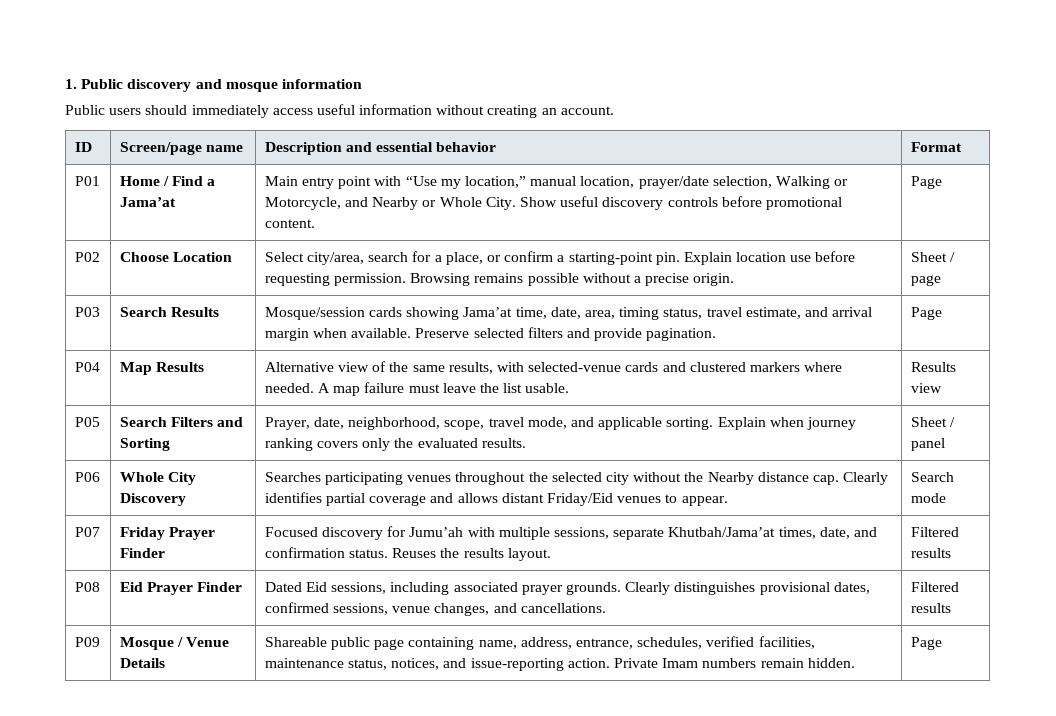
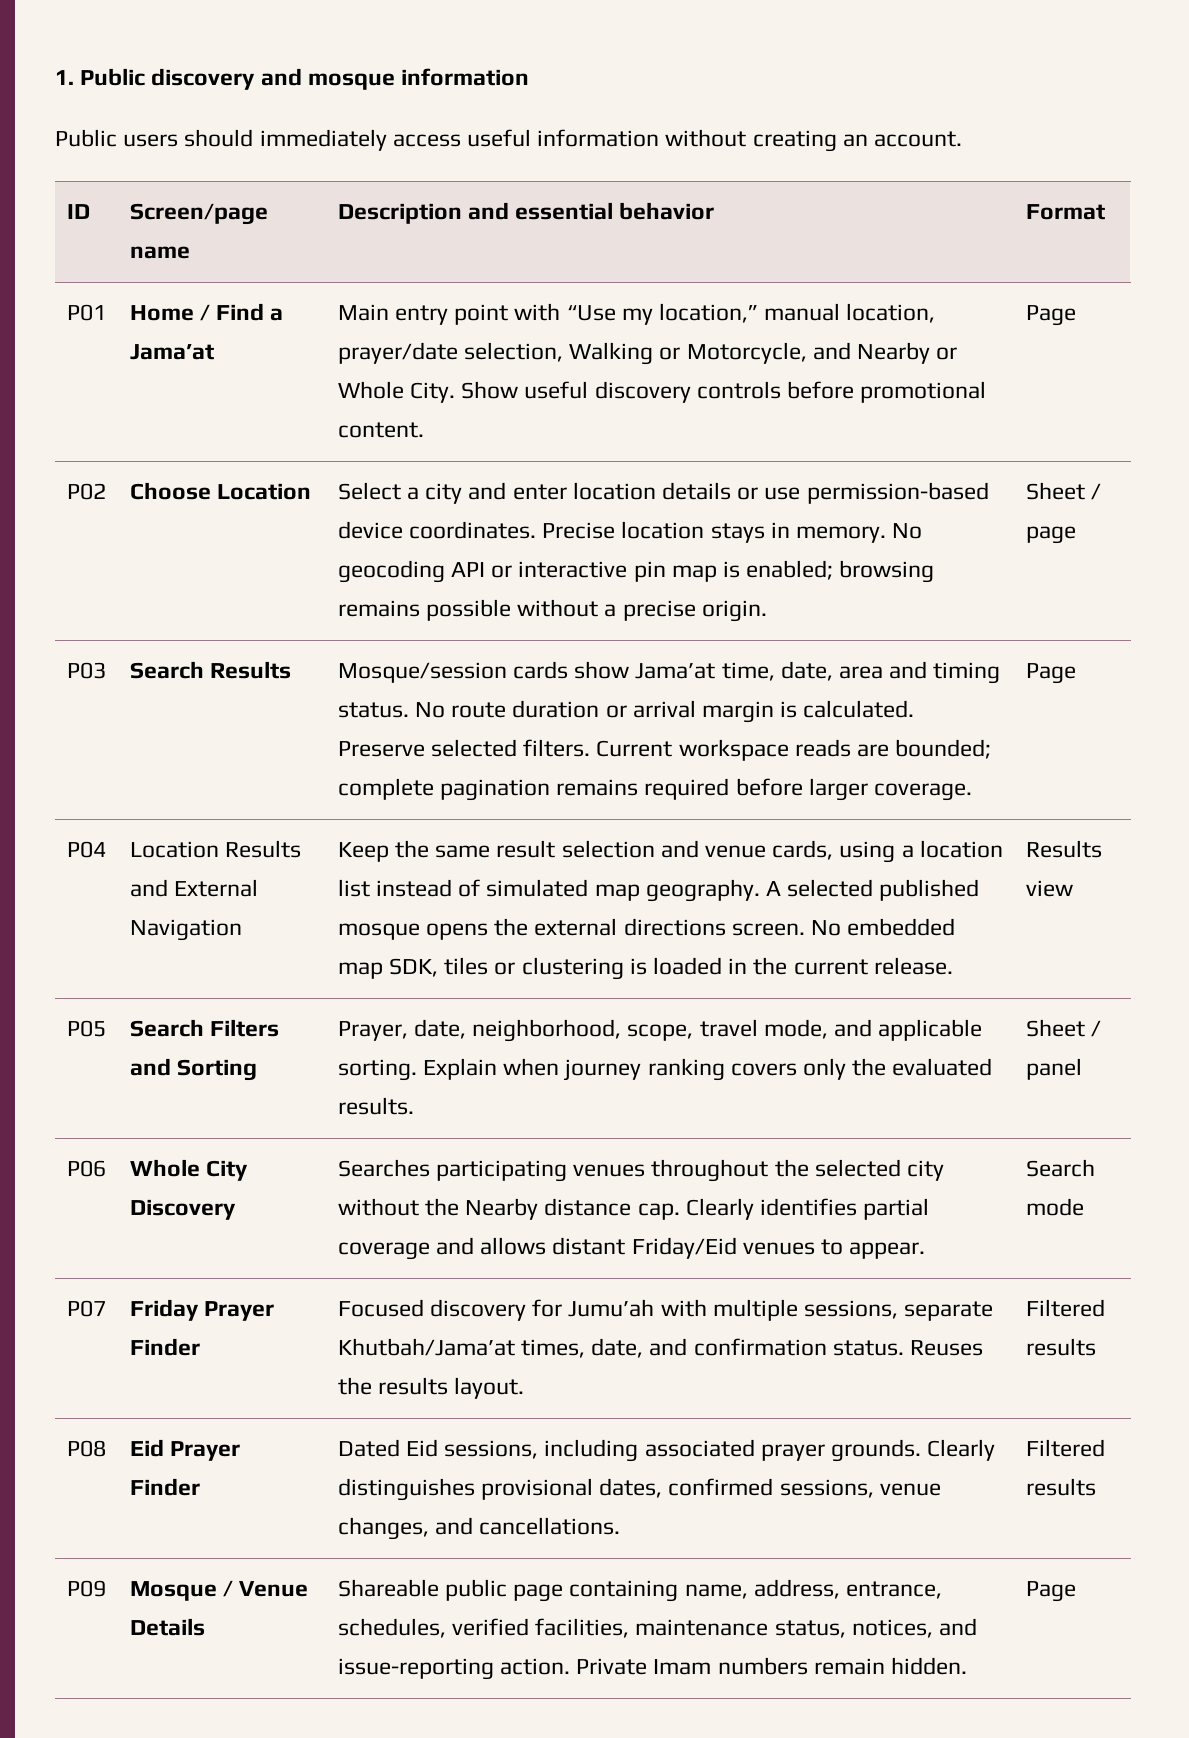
[307,251,856,265] [264,273,471,286] city/area, search for a place, or confirm a starting-point pin. Explain location use before requesting permission. Browsing -> [406,482,989,504] [337,521,923,543] [337,560,935,583] a city and enter location details or use permission-based device coordinates. Precise location stays in memory. No geocoding API or interactive pin map is enabled; browsing
[406,307,460,320] showing -> [574,661,630,679] show
[584,307,873,320] [264,327,717,341] area, timing status, travel estimate, and arrival margin when available. Preserve selected filters and provide pagination. -> [839,661,1001,684] [337,700,915,723] [337,739,992,761] [337,778,973,801] area and timing status. No route duration or arrival margin is calculated. Preserve selected filters. Current workspace reads are bounded; complete pagination remains required before larger coverage.
[119,362,205,375] [264,361,843,374] [264,382,570,396] Map Results | Alternative view of the same results, with selected-venue cards and clustered markers where needed. A map failure must leave the list usable. -> [129,840,301,858] [129,879,258,897] [129,919,242,941] [337,840,1003,863] [337,879,980,902] [337,918,956,940] [337,957,953,980] Location Results and External Navigation | Keep the same result selection and venue cards, using a location list instead of simulated map geography. A selected published mosque opens the external directions screen. No embedded map SDK, tiles or clustering is loaded in the current release.

